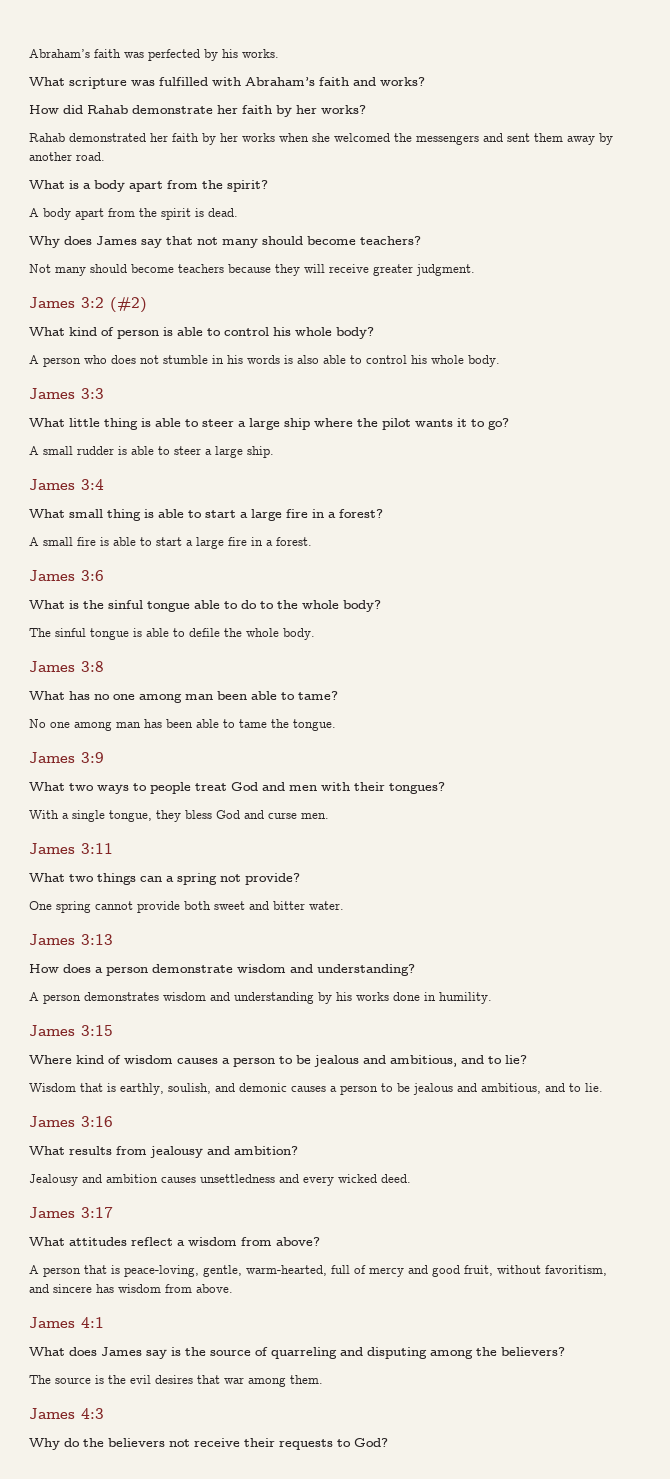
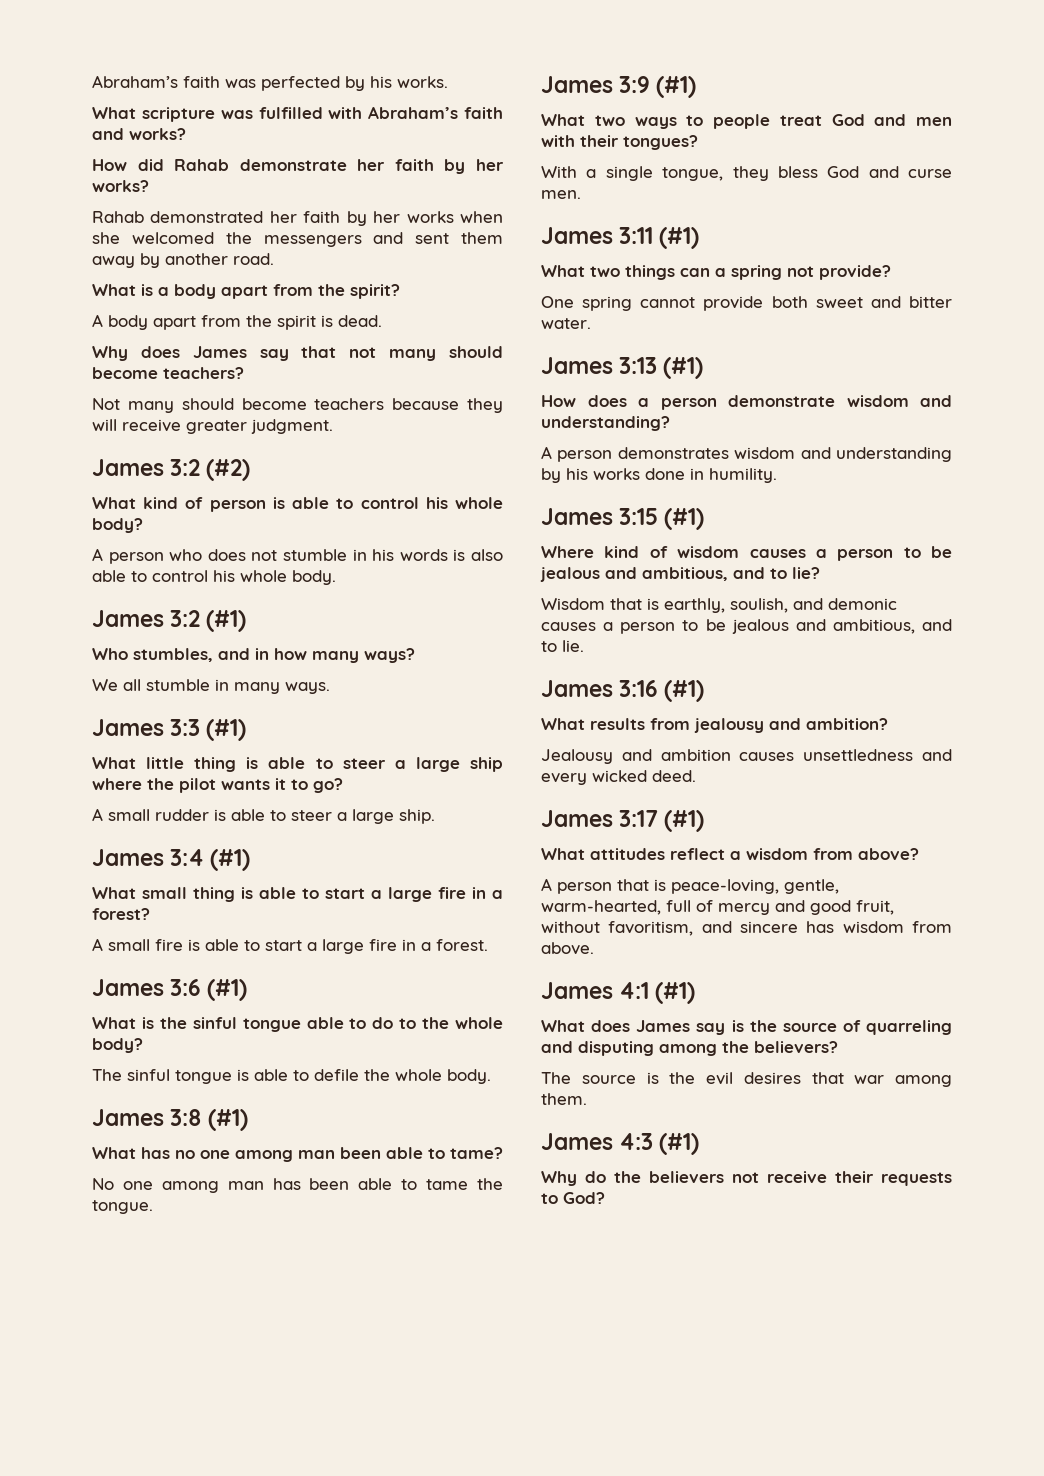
(500, 361) none -> [92,610,247,632] [92,648,415,663] [92,679,330,694] // James 3:2 (#1) // Who stumbles, and in how many ways? // We all stumble in many ways.
(104, 393) none -> [206,719,247,741] (#1)
(104, 484) none -> [210,849,251,871] (#1)
(104, 575) none -> [207,979,248,1001] (#1)
(104, 666) none -> [208,1109,249,1131] (#1)
(104, 757) none -> [656,76,697,98] (#1)
(113, 848) none -> [659,227,700,249] (#1)
(113, 939) none -> [663,357,704,379] (#1)
(113, 1030) none -> [664,508,705,530] (#1)
(113, 1121) none -> [664,680,705,702] (#1)
(113, 1212) none -> [664,810,705,832] (#1)
(104, 1322) none -> [655,982,696,1004] (#1)
(104, 1413) none -> [659,1133,700,1155] (#1)

